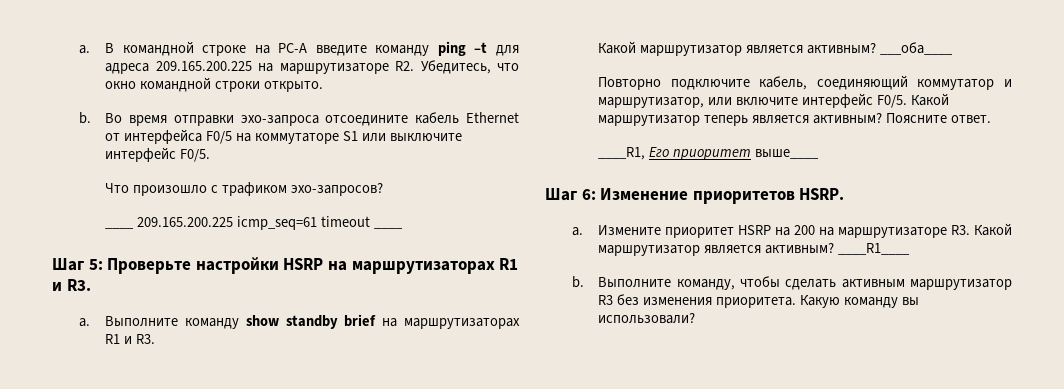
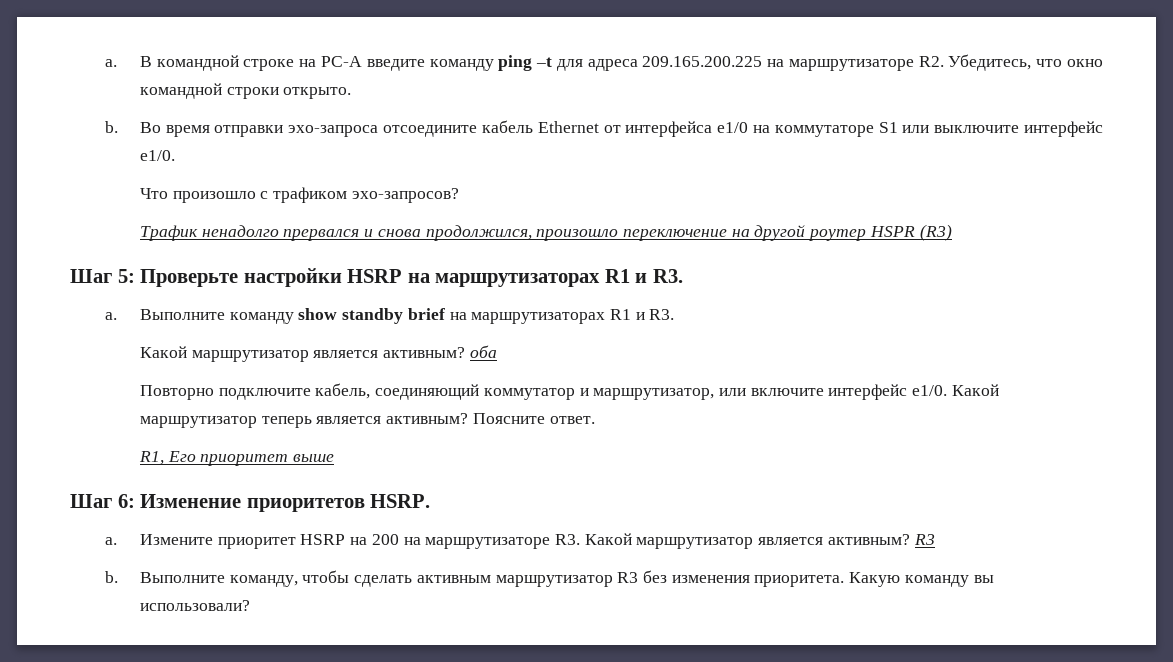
[206,131,233,144] F0/5 -> [717,122,749,133] e1/0
[180,149,211,162] F0/5. -> [139,150,175,161] e1/0.
[105,227,135,229] [137,216,371,230] [373,227,403,229] ____ 209.165.200.225 icmp_seq=61 timeout ____ -> [139,224,952,241] Трафик ненадолго прервался и снова продолжился, произошло переключение на другой роутер HSPR (R3)
[879,42,953,55] ___оба____ -> [469,345,497,358] оба
[876,95,907,108] F0/5. -> [912,385,948,396] e1/0.
[598,147,646,160] ____R1, -> [138,451,164,465] R1,
[755,149,820,159] выше____ -> [293,454,335,462] выше
[838,243,911,255] ____R1____ -> [913,534,935,545] R3

